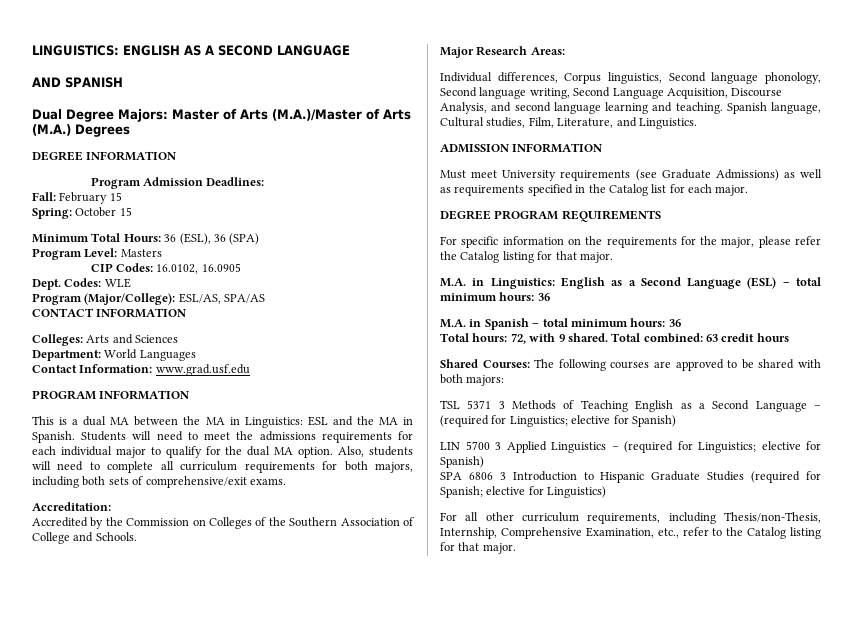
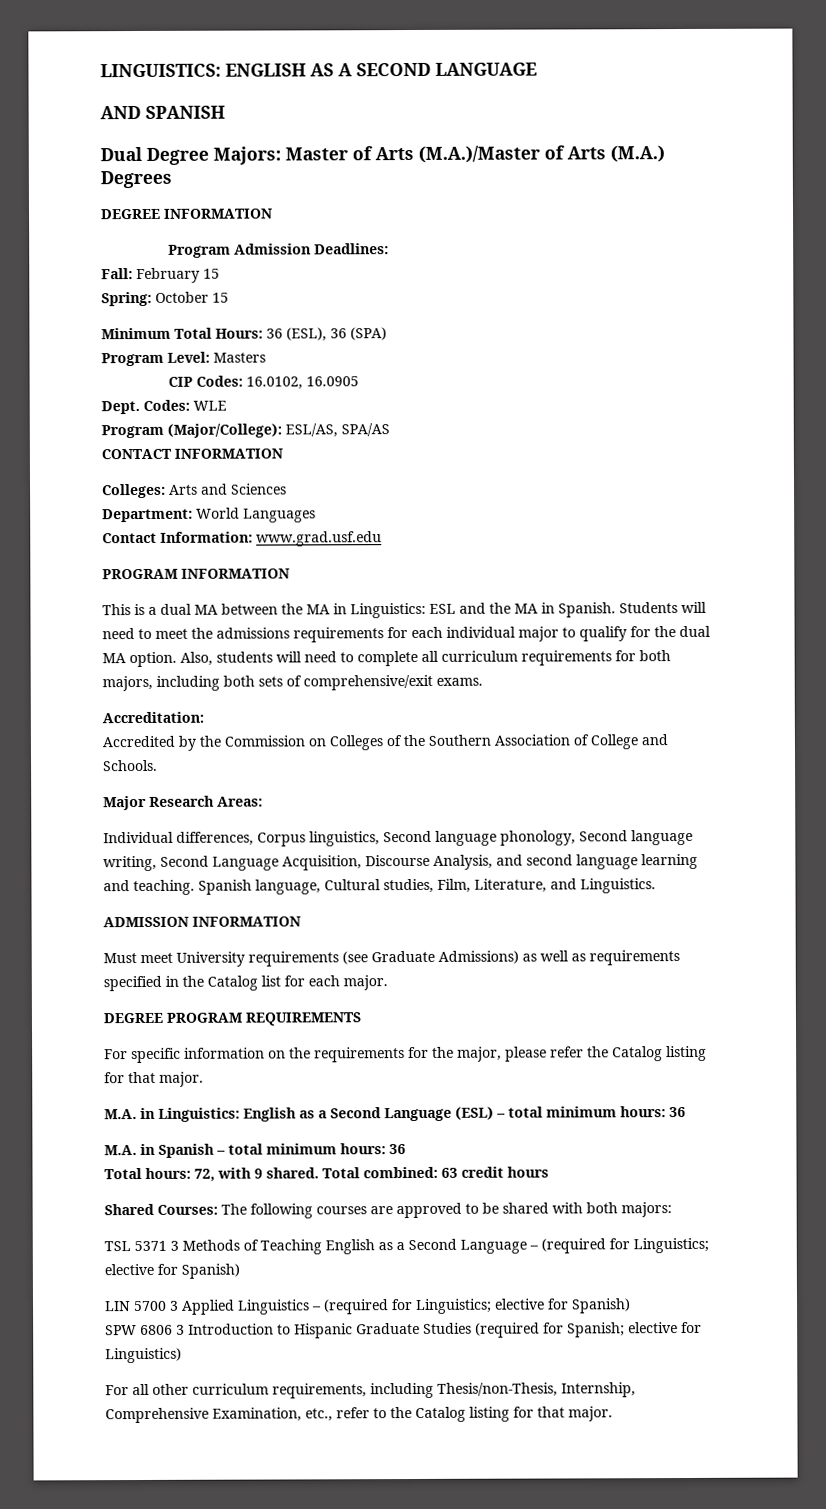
[440,472,462,480] SPA -> [105,1325,137,1336] SPW

